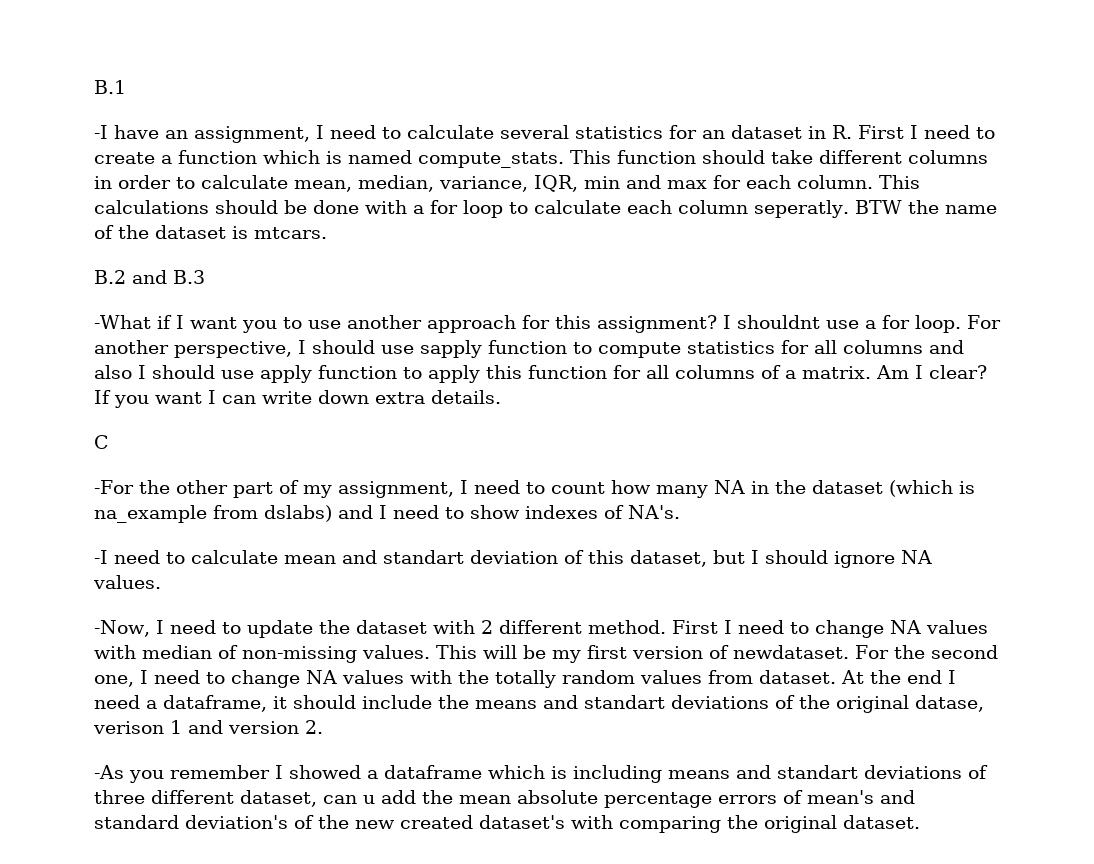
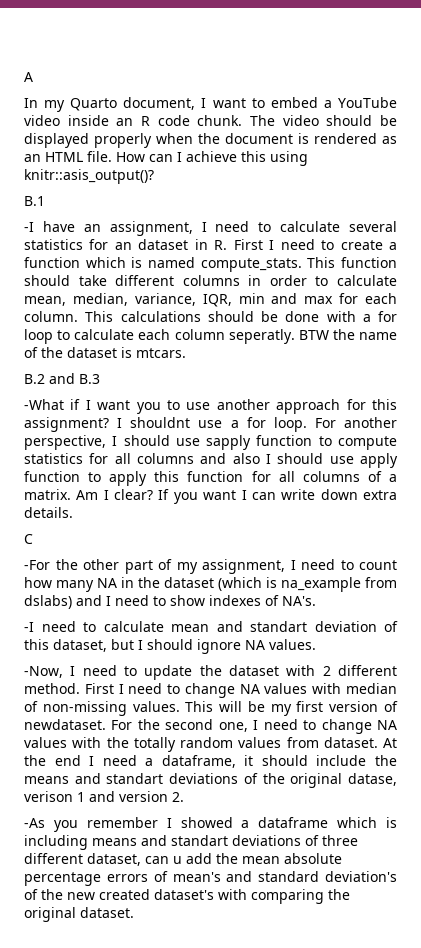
(94, 87) none -> [24,72,33,82] [24,97,397,112] [24,115,397,126] [24,133,397,148] [24,151,308,166] [24,169,154,184] A // In my Quarto document, I want to embed a YouTube video inside an R code chunk. The video should be displayed properly when the document is rendered as an HTML file. How can I achieve this using knitr::asis_output()? //

